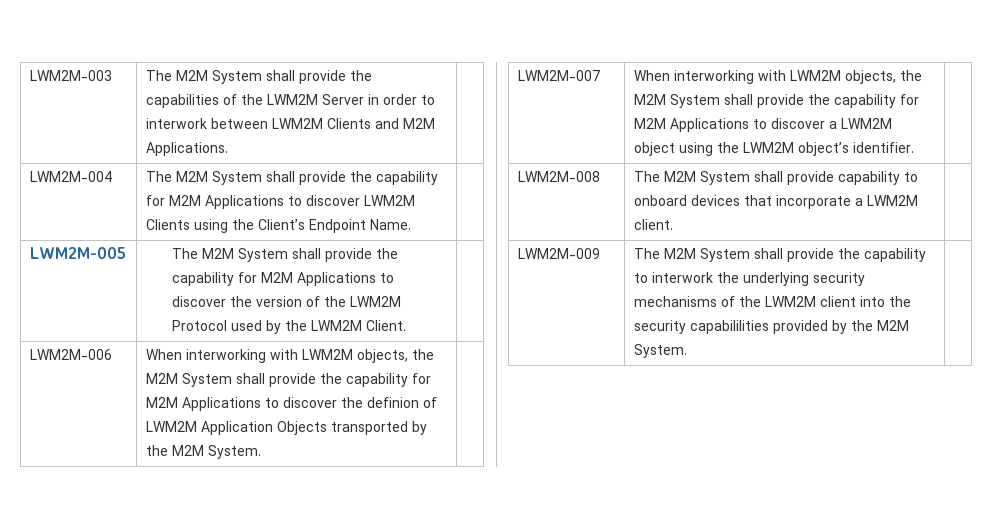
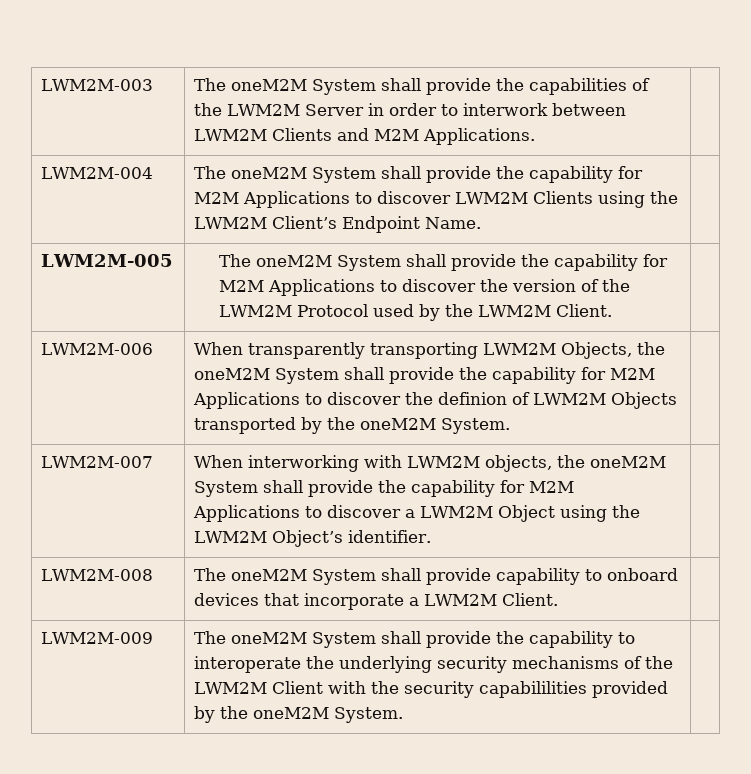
[175,70,208,81] M2M -> [231,79,308,91] oneM2M
[175,171,208,182] M2M -> [231,167,308,179] oneM2M
(254, 224) none -> [194,217,268,229] LWM2M
[202,248,235,259] M2M -> [255,255,332,267] oneM2M
[185,349,434,363] [145,373,178,384] interworking with LWM2M objects, the M2M -> [248,342,666,359] [194,368,271,380] transparently transporting LWM2M Objects, the oneM2M
[200,421,273,435] Application -> (607, 399) none
[171,445,204,456] M2M -> [360,418,437,430] oneM2M
[633,94,666,105] M2M -> [590,456,667,468] oneM2M
[633,142,849,156] object using the LWM2M object’s -> [498,505,641,522] [194,530,344,547] Object using the LWM2M Object’s
[663,171,696,182] M2M -> [231,569,308,581] oneM2M
[633,219,673,230] client. -> [502,593,559,606] Client.
[663,248,696,259] M2M -> [231,632,308,644] oneM2M
[651,272,713,283] interwork -> [194,656,302,673] interoperate
[819,296,885,307] client into -> [272,681,367,694] Client with
[876,320,909,331] M2M -> [253,707,330,719] oneM2M

